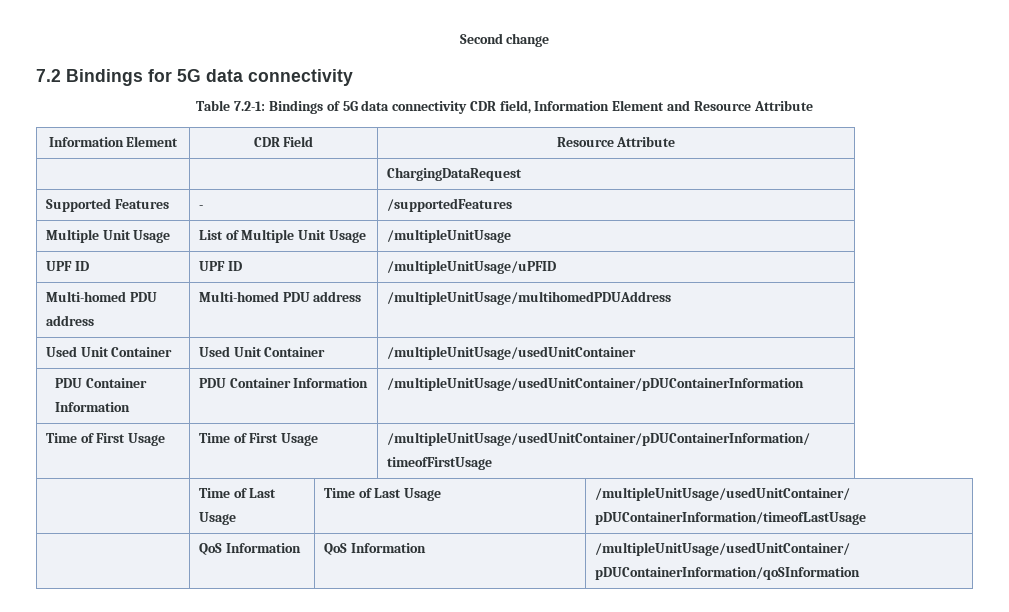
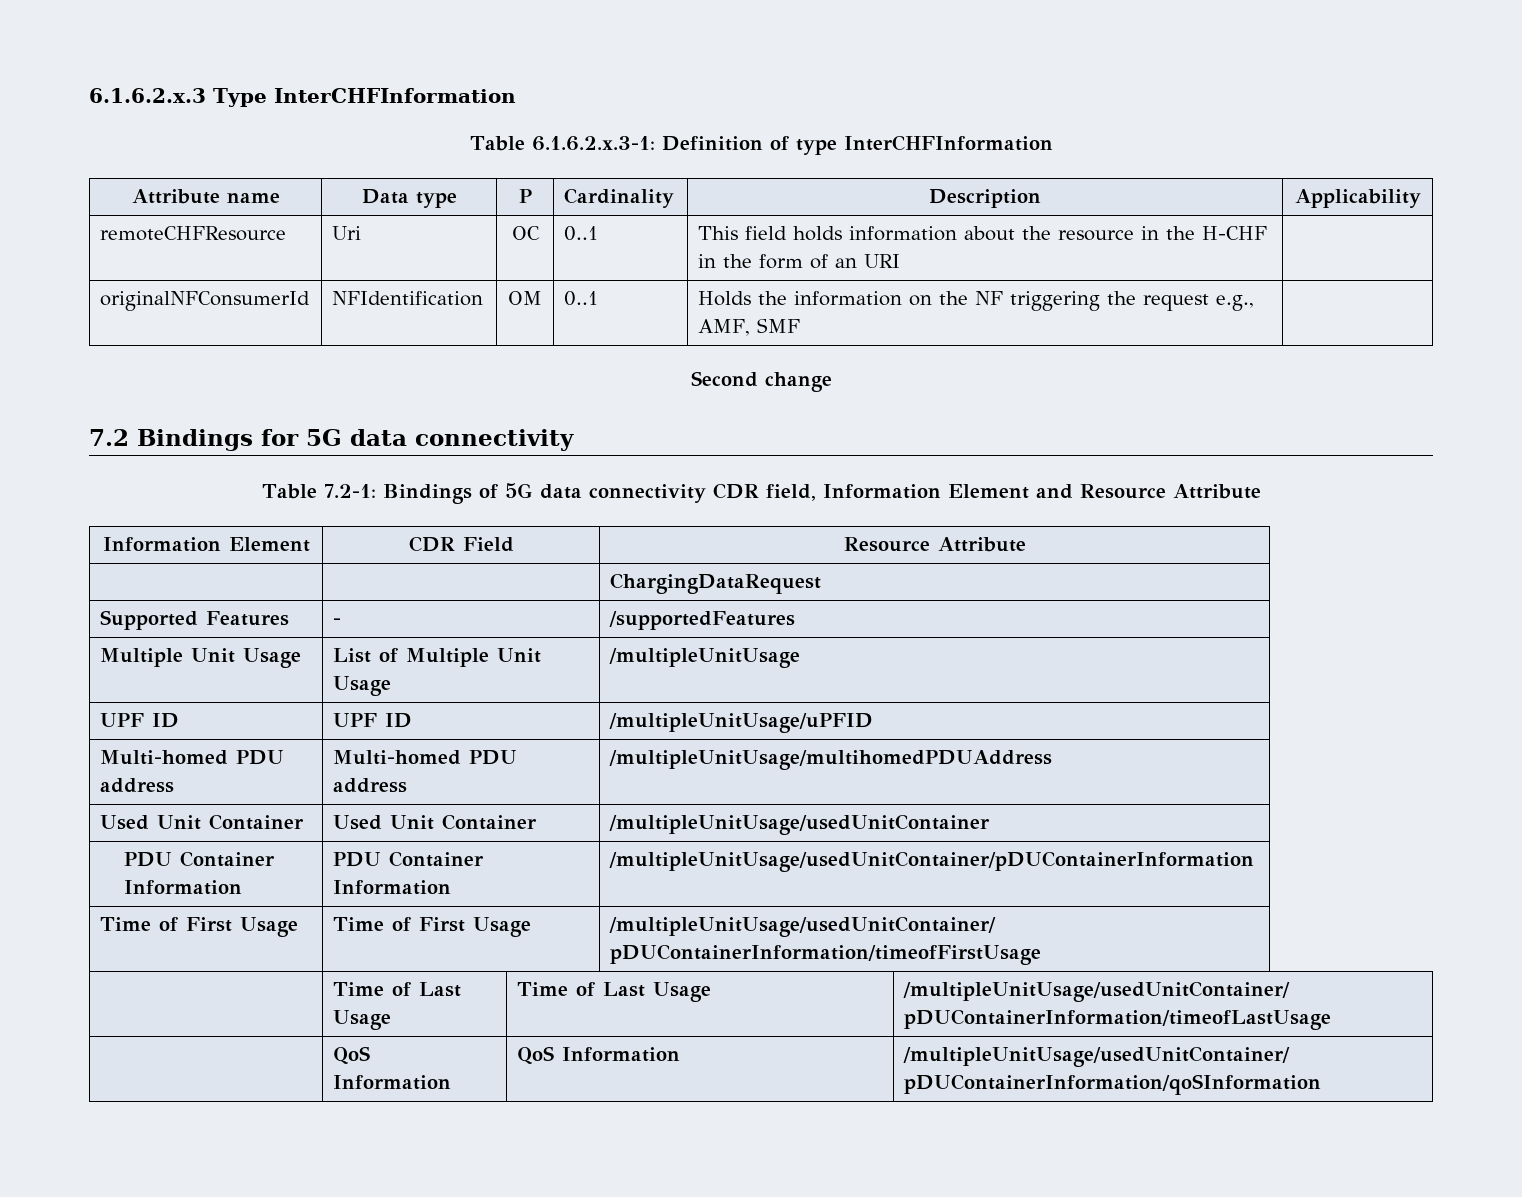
(459, 38) none -> [89,88,516,107] [469,135,1053,155] [131,189,280,204] [361,189,457,208] [518,189,532,203] [564,188,675,208] [929,189,1041,208] [1294,189,1421,208] [100,226,287,241] [332,226,362,240] [511,226,540,240] [564,226,599,241] [698,226,1268,241] [698,254,901,269] [100,291,311,311] [332,291,484,306] [508,291,542,305] [564,291,599,306] [698,291,1255,311] [698,318,801,336] 6.1.6.2.x.3 Type InterCHFInformation // Table 6.1.6.2.x.3-1: Definition of type InterCHFInformation // Attribute name | Data type | P | Cardinality | Description | Applicability // remoteCHFResource | Uri | OC | 0..1 | This field holds information about the resource in the H-CHF in the form of an URI | // originalNFConsumerId | NFIdentification | OM | 0..1 | Holds the information on the NF triggering the request e.g., AMF, SMF | //

